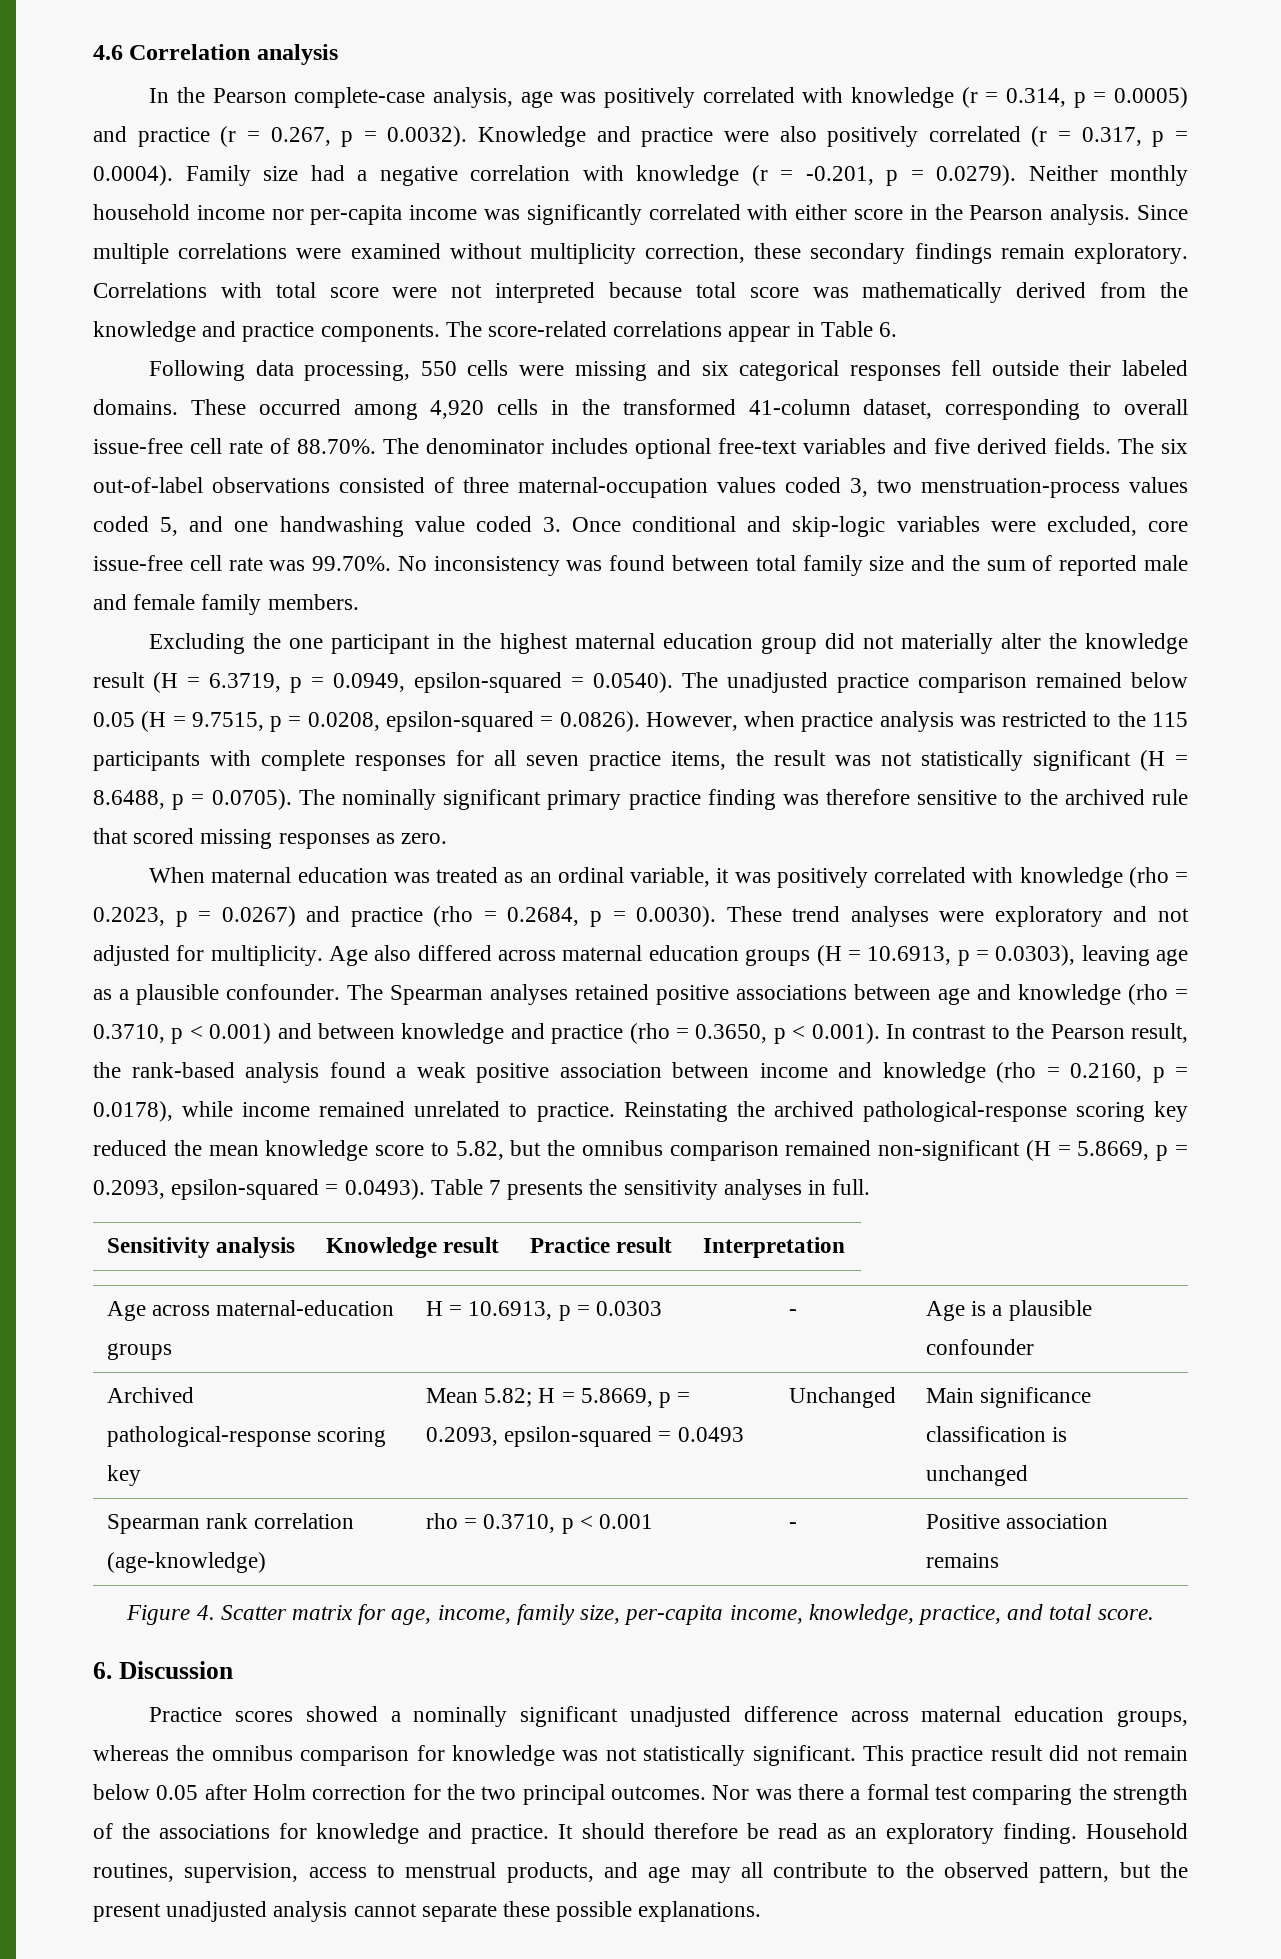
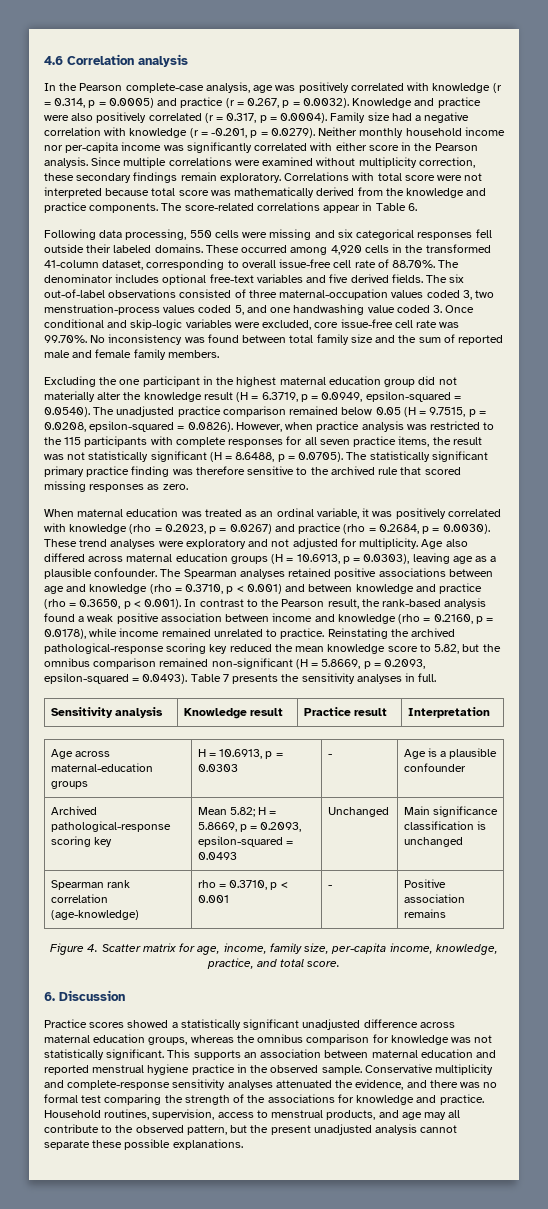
[341,789,436,810] nominally -> [369,451,430,462] statistically
[413,1706,508,1727] nominally -> [180,1019,241,1030] statistically
[911,1745,1188,1766] [93,1784,861,1805] practice result did not remain below 0.05 after Holm correction for the two principal outcomes. Nor was there a -> [193,1049,497,1060] [44,1064,494,1075] [44,1079,498,1090] supports an association between maternal education and reported menstrual hygiene practice in the observed sample. Conservative multiplicity and complete-response sensitivity analyses attenuated the evidence, and there was no
[558,1823,1077,1844] It should therefore be read as an exploratory finding. -> (484, 1099) none

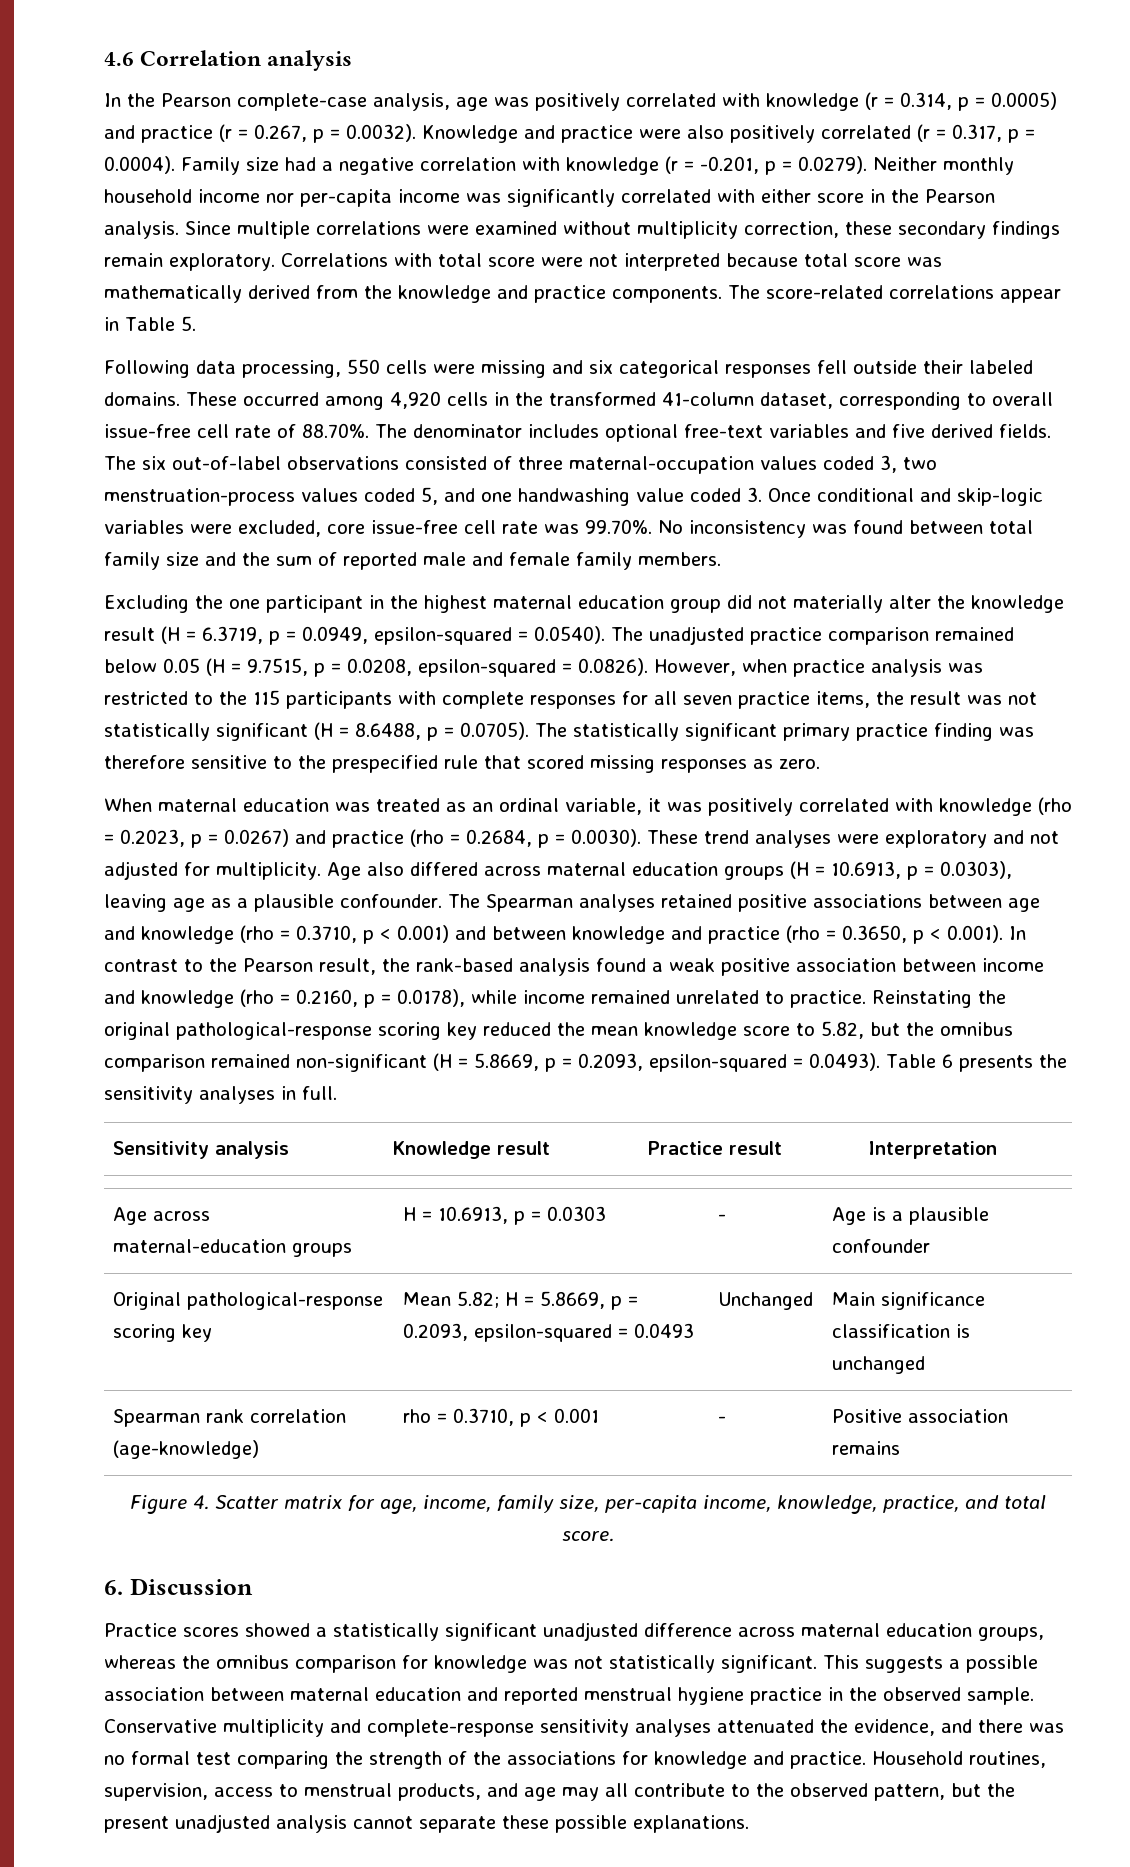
[407,203,417,211] 6. -> [180,316,196,331] 5.
[330,466,375,475] archived -> [332,755,438,773] prespecified
[411,628,456,637] archived -> [104,1022,170,1040] original
[222,674,229,682] 7 -> [941,1054,953,1068] 6
[50,806,97,815] Archived -> [113,1292,182,1310] Original
[193,1050,257,1060] supports an -> [865,1655,1038,1673] suggests a possible

